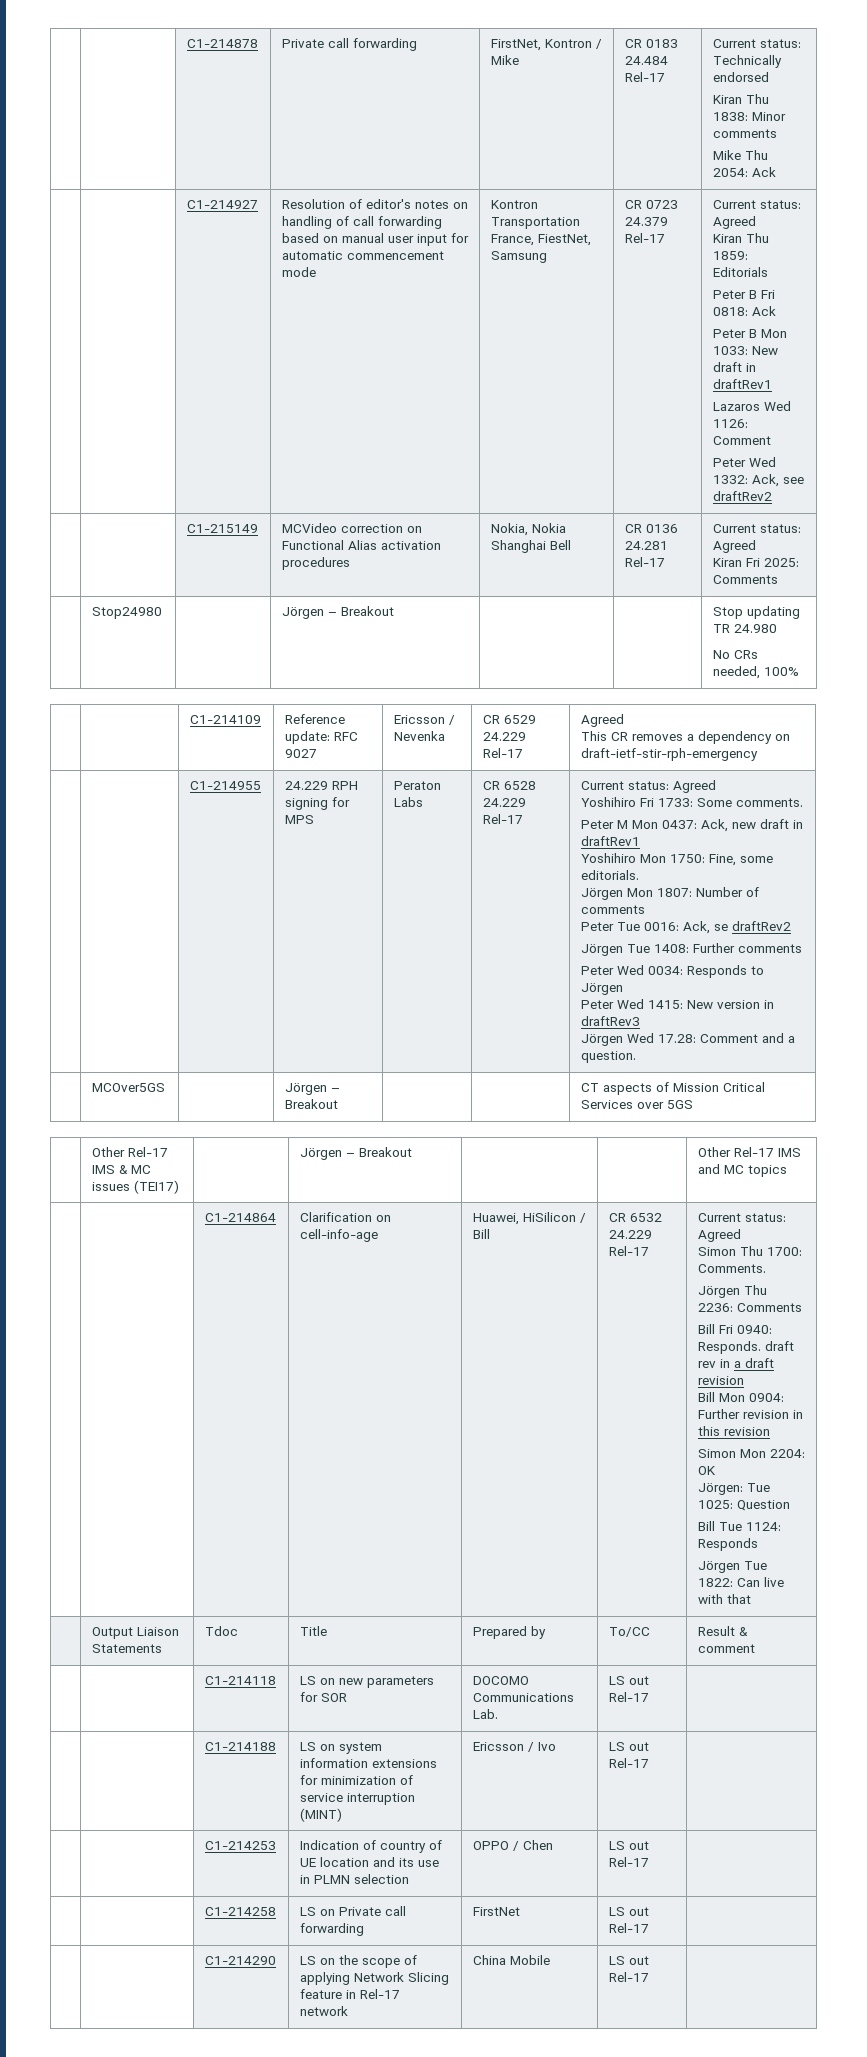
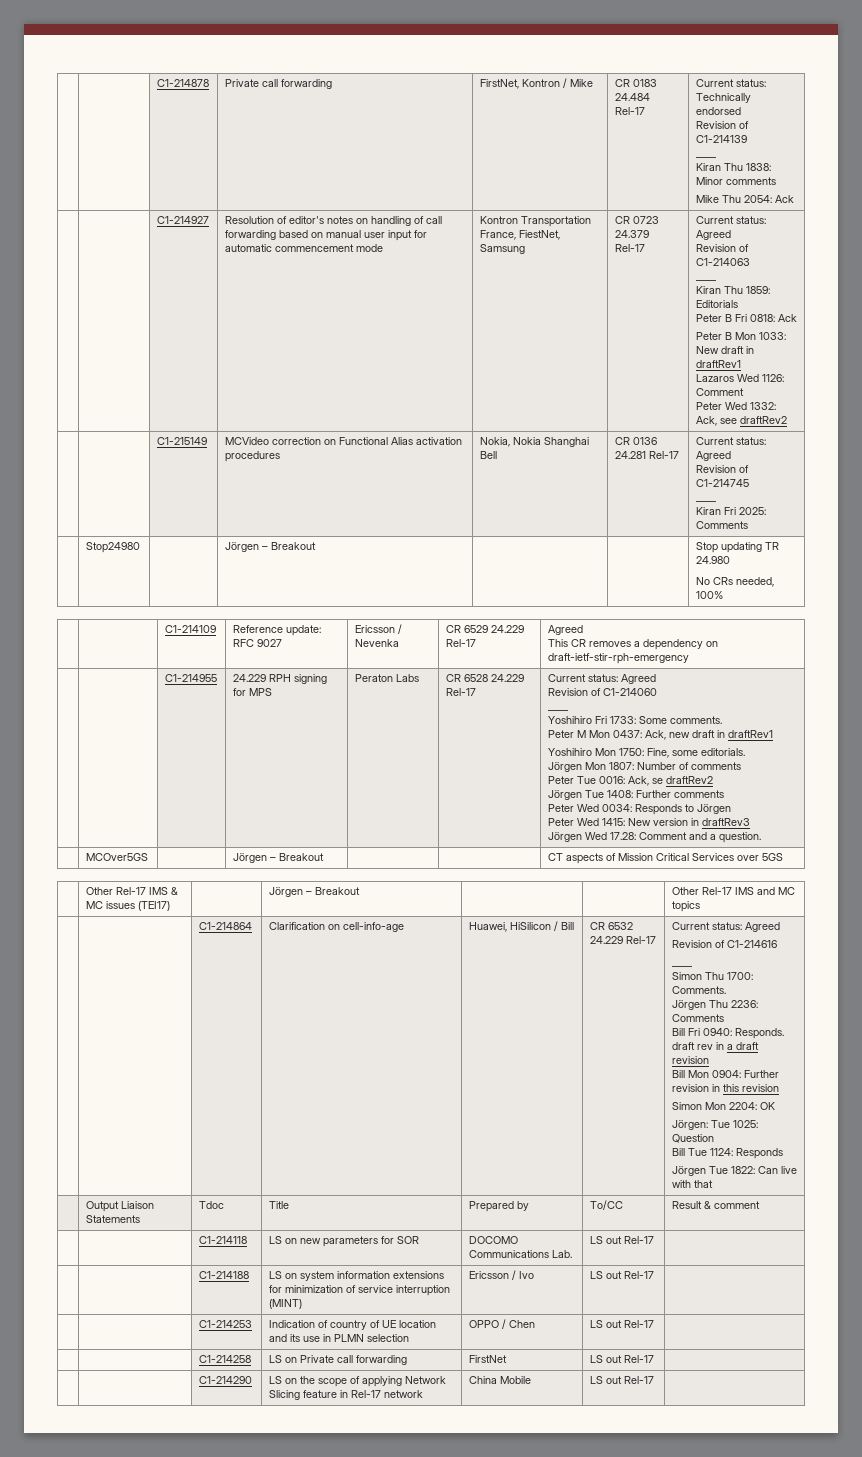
(769, 77) none -> [695,121,749,129] [695,135,747,143] [695,157,716,158] // Revision of C1-214139 // ____
(756, 222) none -> [695,244,749,252] [695,258,750,266] [695,280,716,281] // Revision of C1-214063 // ____
(756, 546) none -> [695,465,749,473] [695,479,749,487] [695,501,716,502] // Revision of C1-214745 // ____
(716, 786) none -> [547,688,657,696] [547,710,568,711] // Revision of C1-214060 // ____
(741, 1235) none -> [671,940,777,948] [671,966,692,967] // Revision of C1-214616 // ____

